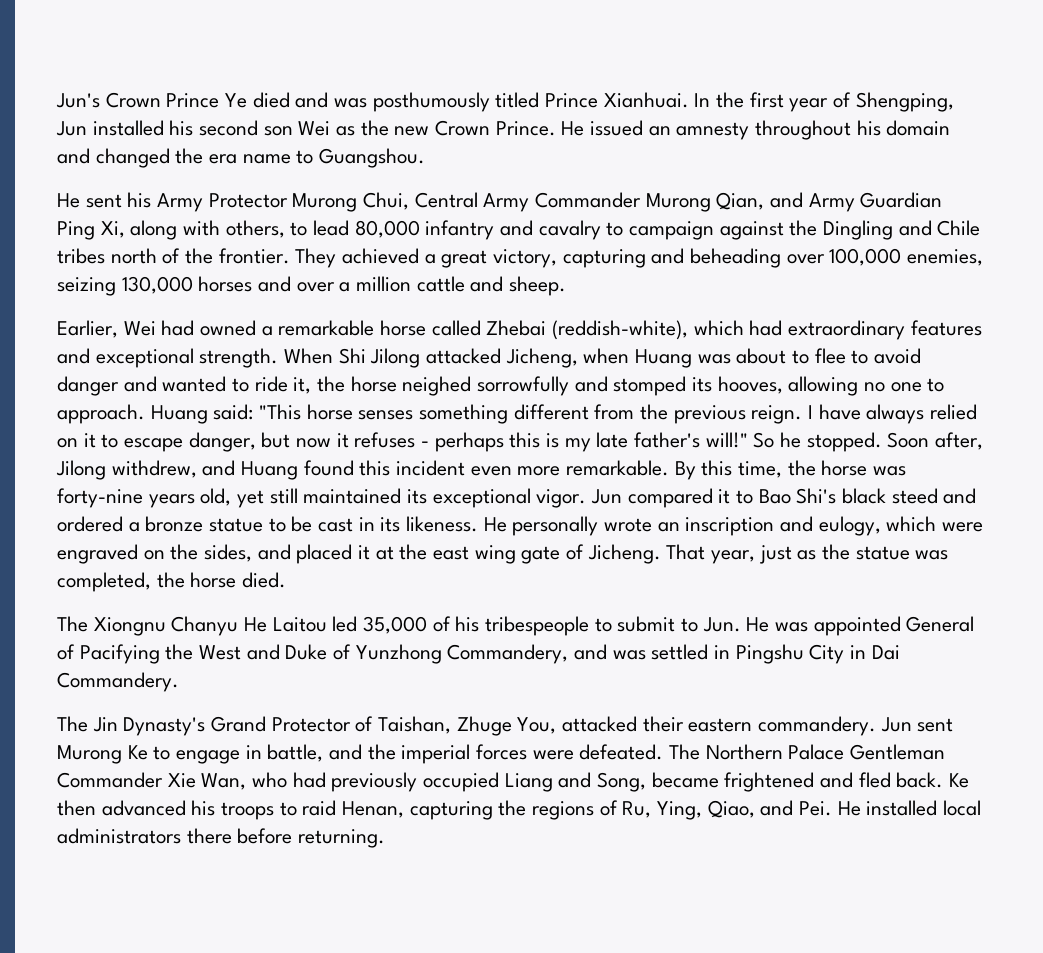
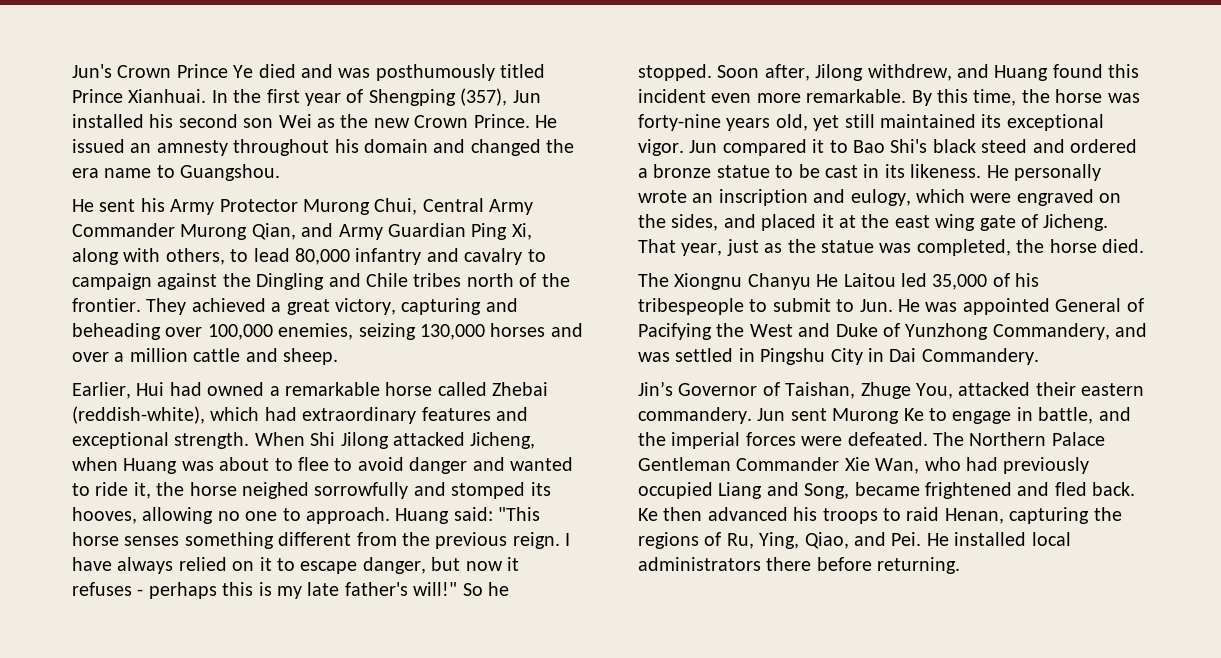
[855,92,954,112] Shengping, -> [368,88,508,106] Shengping (357),
[123,321,156,336] Wei -> [136,382,165,396] Hui
[57,716,351,736] The Jin Dynasty's Grand Protector -> [638,381,758,396] Jin’s Governor

